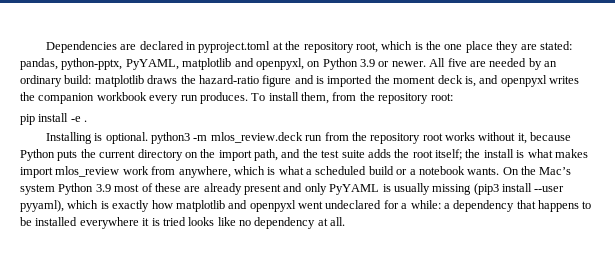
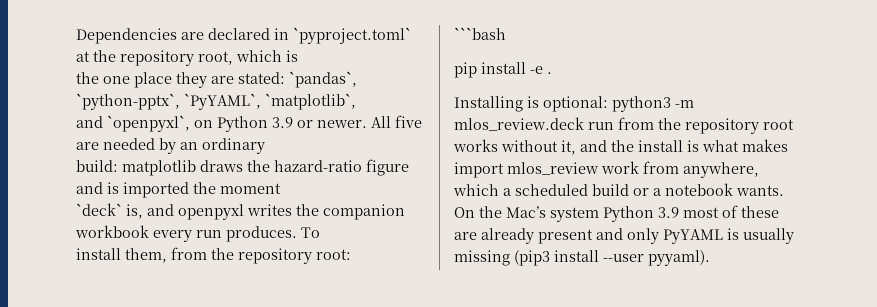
[198,41,271,53] pyproject.toml -> [293,27,411,44] `pyproject.toml`
(423, 46) none -> (298, 56) //
[20,58,304,70] pandas, python-pptx, PyYAML, matplotlib and openpyxl, -> [289,71,357,88] [76,93,356,110] [76,115,190,132] `pandas`, `python-pptx`, `PyYAML`, `matplotlib`, // and `openpyxl`,
(62, 81) none -> (265, 146) //
[437,75,463,84] deck -> [76,203,122,216] // `deck`
(266, 97) none -> (320, 232) //
(453, 97) none -> [454,27,506,40] // ```bash
[105,132,148,144] optional. -> [543,96,608,112] optional:
[530,132,572,141] [20,149,462,161] because Python puts the current directory on the import path, and the test suite adds the root itself; -> [580,140,607,152] and
[267,166,304,175] is what -> (499, 190) none
[20,200,592,212] [20,217,346,229] pyyaml), which is exactly how matplotlib and openpyxl went undeclared for a while: a dependency that happens to be installed everywhere it is tried looks like no dependency at all. -> [648,250,710,266] pyyaml).

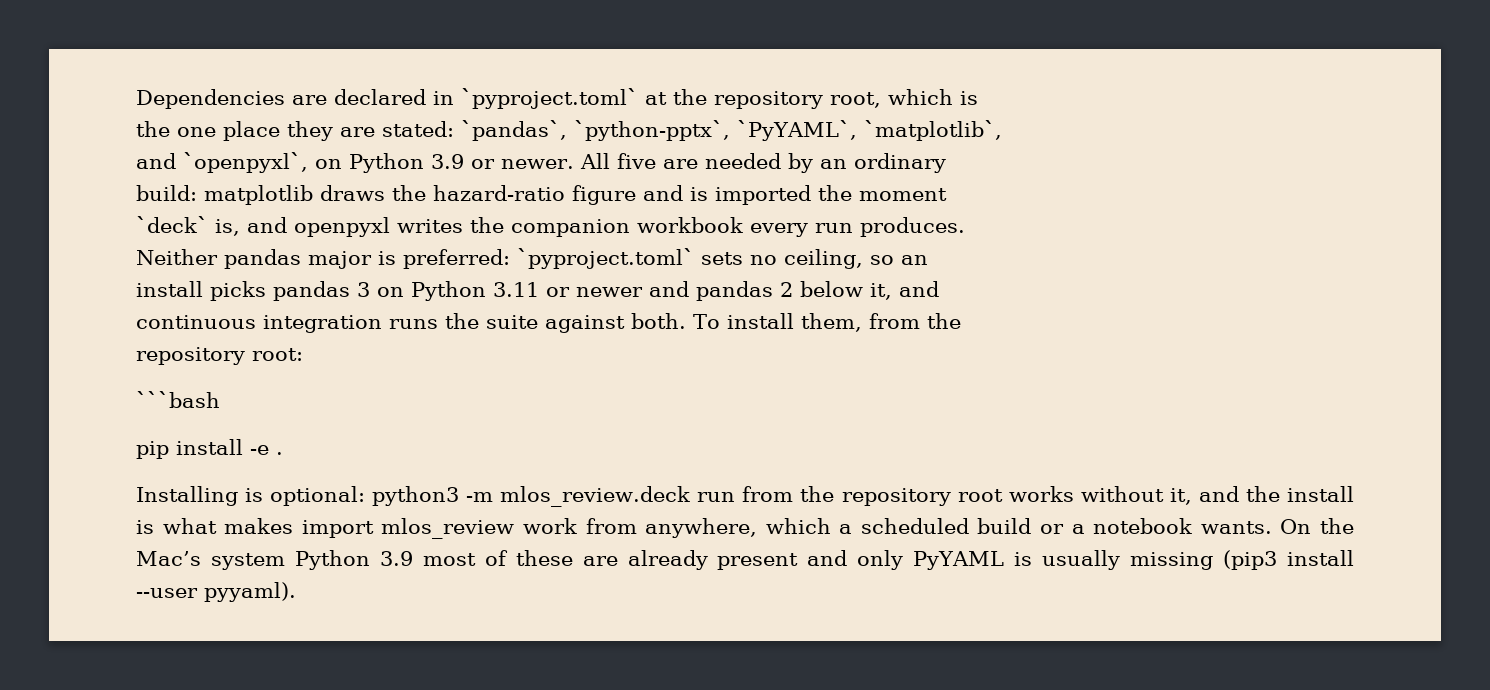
(297, 234) none -> [136,248,928,269] [136,281,939,301] [136,313,686,333] // Neither pandas major is preferred: `pyproject.toml` sets no ceiling, so an // install picks pandas 3 on Python 3.11 or newer and pandas 2 below it, and // continuous integration runs the suite against both.
(320, 232) // -> (720, 321) none
(234, 254) none -> (961, 321) //

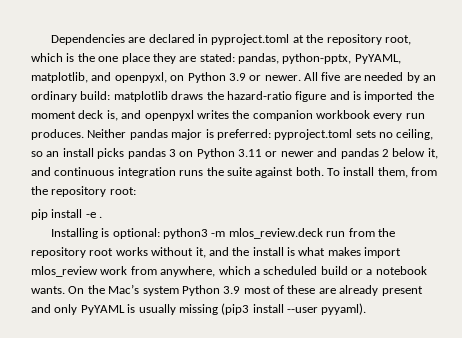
[461,88,638,109] `pyproject.toml` -> [211,34,290,45] pyproject.toml
(978, 98) // -> (75, 57) none
[461,120,1002,141] [136,152,308,173] `pandas`, `python-pptx`, `PyYAML`, `matplotlib`, // and `openpyxl`, -> [238,53,401,64] [31,72,167,83] pandas, python-pptx, PyYAML, matplotlib, and openpyxl,
(946, 163) // -> (77, 96) none
[136,216,208,233] // `deck` -> [78,110,104,119] deck
(965, 227) // -> (84, 134) none
[517,248,694,269] `pyproject.toml` -> [274,129,353,140] pyproject.toml
(928, 260) // -> (60, 154) none
(939, 289) // -> (51, 171) none
(961, 321) // -> (48, 190) none
[136,391,220,408] // ```bash -> (136, 191) none

